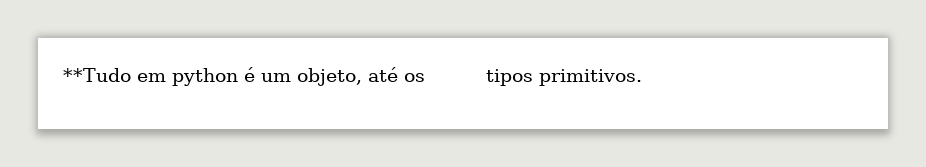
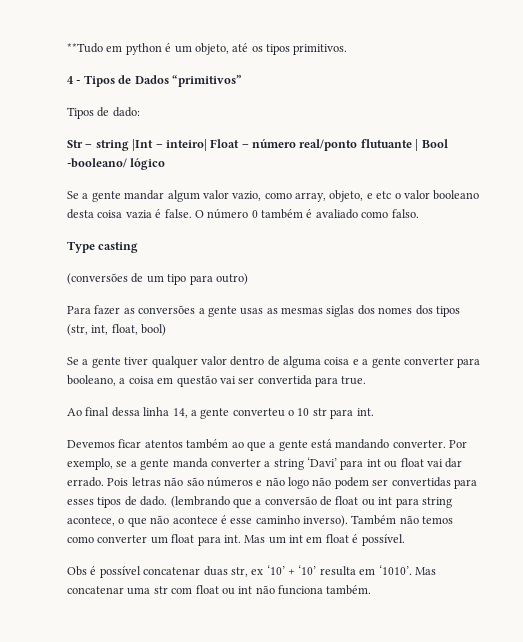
(642, 77) none -> [67,75,242,87] [67,107,140,119] [67,139,448,151] [67,158,166,170] [67,190,480,202] [67,208,419,219] [67,241,139,253] [67,273,248,285] [67,305,460,317] [67,324,167,336] [67,356,481,368] [67,375,367,387] [67,407,374,419] [67,439,468,451] [67,457,463,470] [67,476,477,489] [67,496,452,508] [67,515,454,527] [67,534,405,546] [67,565,436,578] [67,585,372,595] // 4 - Tipos de Dados “primitivos” // Tipos de dado: // Str – string |Int – inteiro| Float – número real/ponto flutuante | Bool -booleano/ lógico // Se a gente mandar algum valor vazio, como array, objeto, e etc o valor booleano desta coisa vazia é false. O número 0 também é avaliado como falso. // Type casting // (conversões de um tipo para outro) // Para fazer as conversões a gente usas as mesmas siglas dos nomes dos tipos (str, int, float, bool) // Se a gente tiver qualquer valor dentro de alguma coisa e a gente converter para booleano, a coisa em questão vai ser convertida para true. // Ao final dessa linha 14, a gente converteu o 10 str para int. // Devemos ficar atentos também ao que a gente está mandando converter. Por exemplo, se a gente manda converter a string ‘Davi’ para int ou float vai dar errado. Pois letras não são números e não logo não podem ser convertidas para esses tipos de dado. (lembrando que a conversão de float ou int para string acontece, o que não acontece é esse caminho inverso). Também não temos como converter um float para int. Mas um int em float é possível. // Obs é possível concatenar duas str, ex ‘10’ + ‘10’ resulta em ‘1010’. Mas concatenar uma str com float ou int não funciona também.

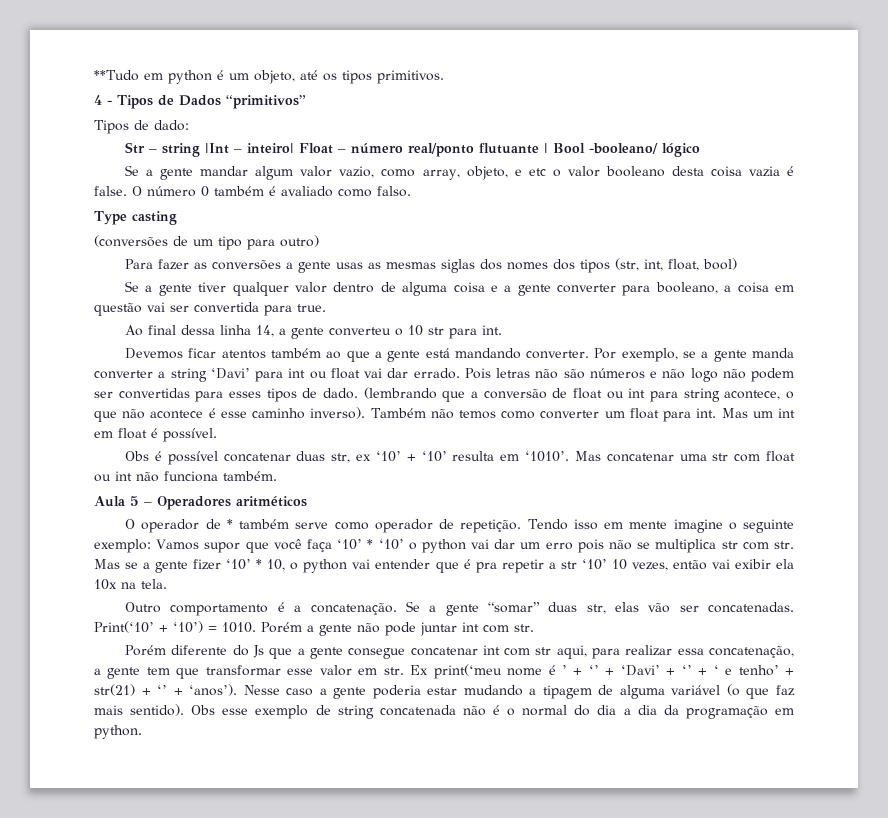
(372, 590) none -> [94,496,307,510] [125,519,795,533] [94,539,794,553] [94,559,794,573] [94,579,167,590] [125,601,794,616] [94,621,534,636] [125,645,795,659] [94,664,795,679] [94,684,795,699] [94,704,794,719] [94,725,142,739] // Aula 5 – Operadores aritméticos // O operador de * também serve como operador de repetição. Tendo isso em mente imagine o seguinte exemplo: Vamos supor que você faça ‘10’ * ‘10’ o python vai dar um erro pois não se multiplica str com str. Mas se a gente fizer ‘10’ * 10, o python vai entender que é pra repetir a str ‘10’ 10 vezes, então vai exibir ela 10x na tela. // Outro comportamento é a concatenação. Se a gente “somar” duas str, elas vão ser concatenadas. Print(‘10’ + ‘10’) = 1010. Porém a gente não pode juntar int com str. // Porém diferente do Js que a gente consegue concatenar int com str aqui, para realizar essa concatenação, a gente tem que transformar esse valor em str. Ex print(‘meu nome é ’ + ‘’ + ‘Davi’ + ‘’ + ‘ e tenho’ + str(21) + ‘’ + ‘anos’). Nesse caso a gente poderia estar mudando a tipagem de alguma variável (o que faz mais sentido). Obs esse exemplo de string concatenada não é o normal do dia a dia da programação em python.

